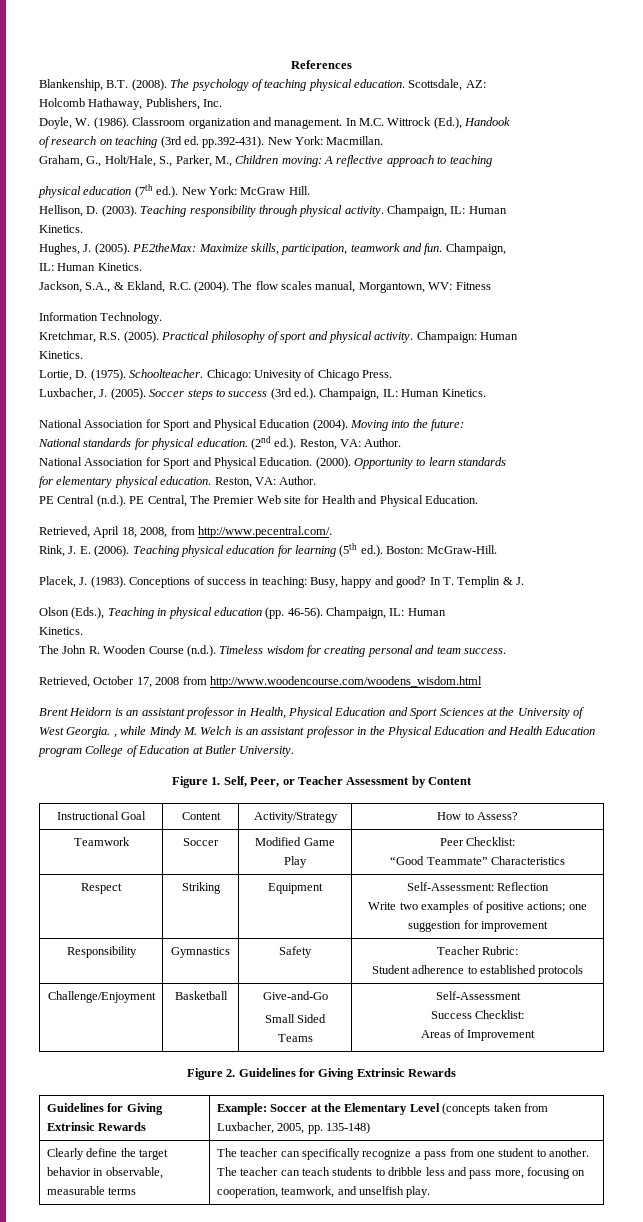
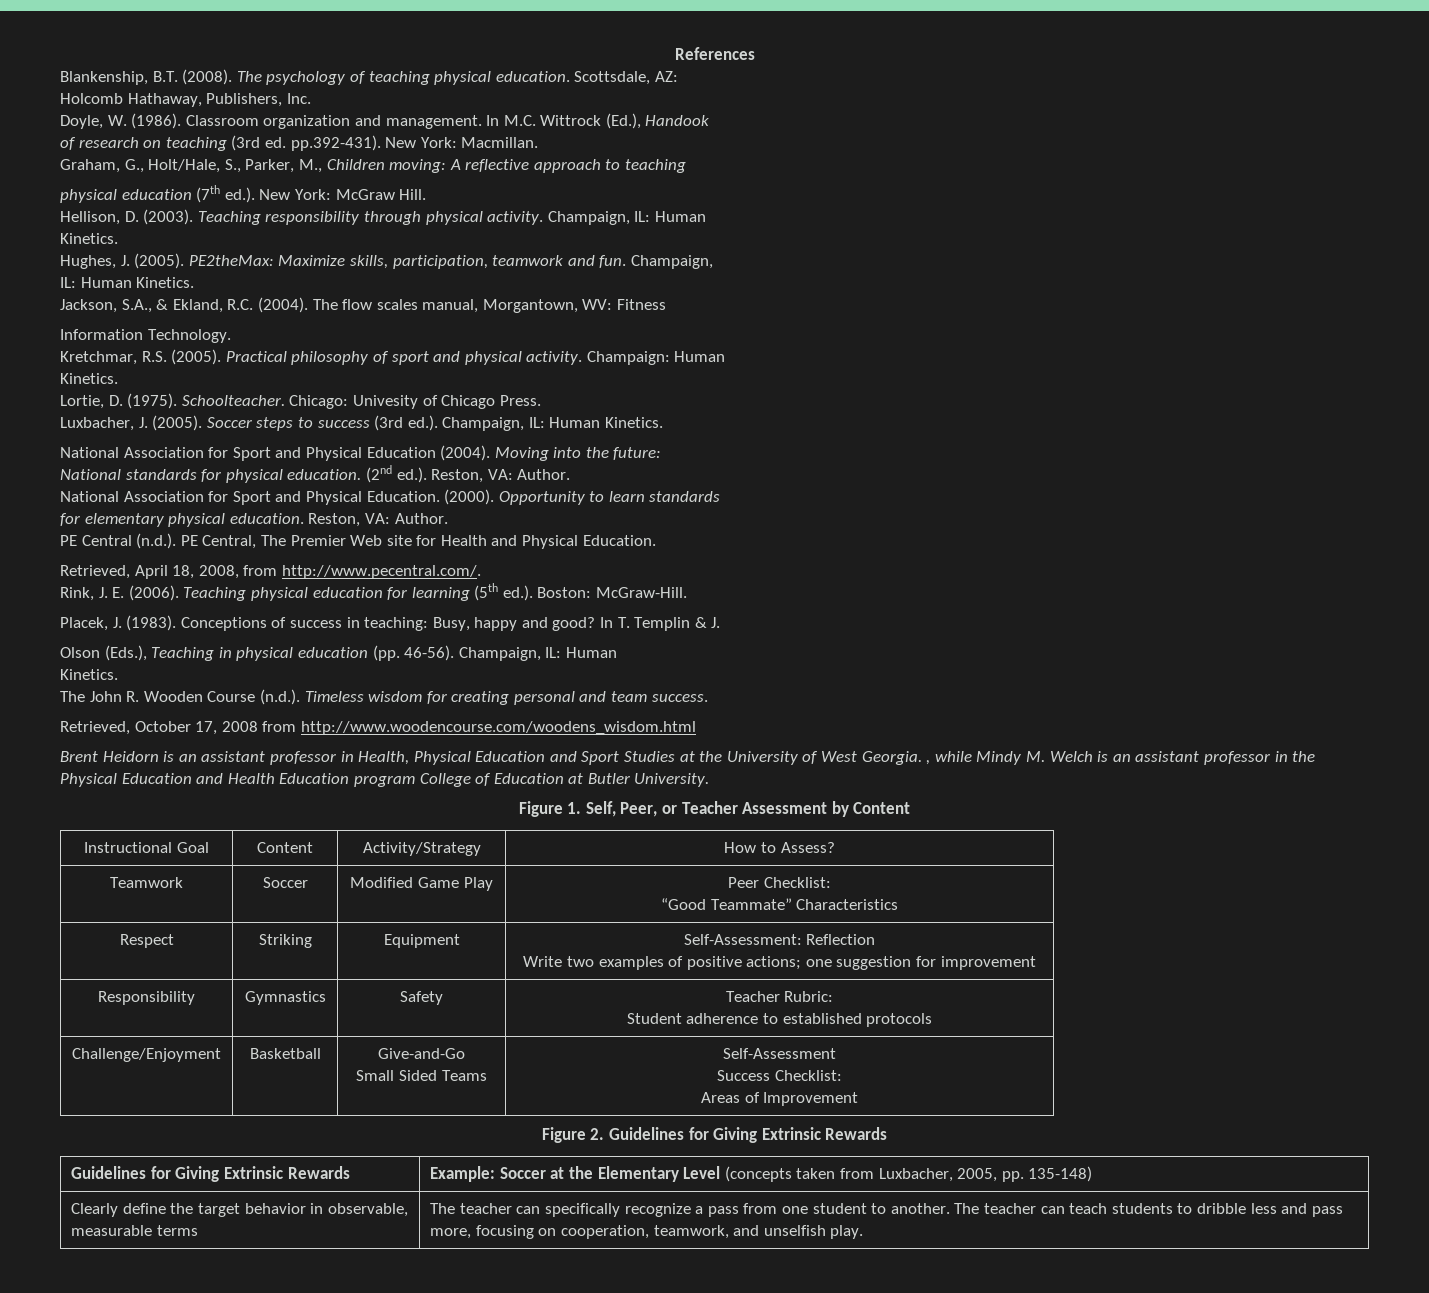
[439,708,484,716] Sciences -> [624,751,676,762] Studies

